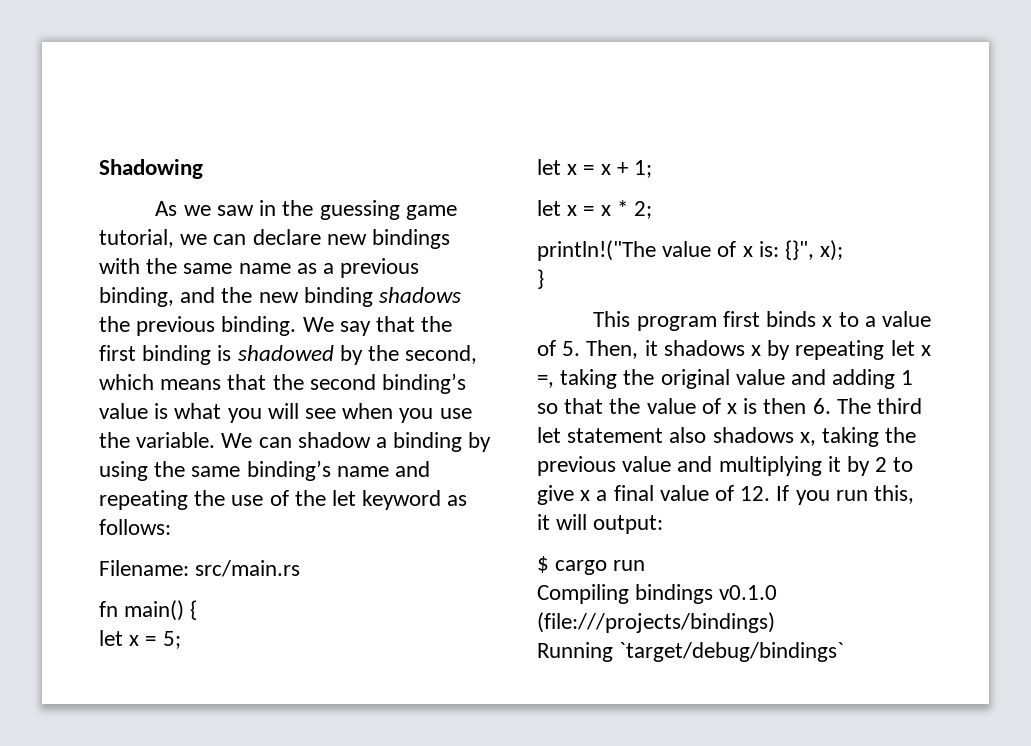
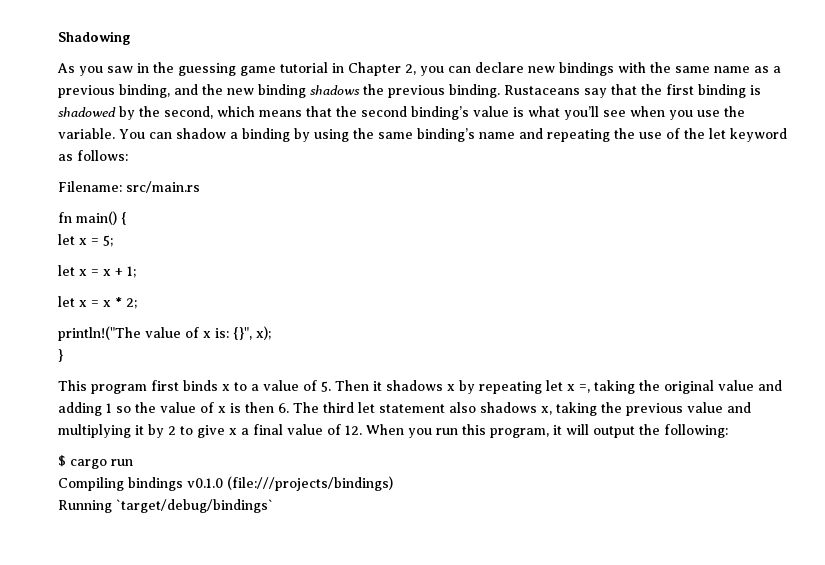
[183,205,211,216] we -> [79,66,103,76] you
[99,229,208,248] tutorial, we -> [280,62,444,76] tutorial in Chapter 2, you
[302,317,334,332] We -> [504,85,580,95] Rustaceans
[227,403,299,423] you will -> [564,106,599,120] you’ll
[221,433,253,448] We -> [119,129,145,139] You
[586,340,639,359] Then, -> [335,380,369,391] Then
[564,398,604,414] that -> (131, 409) none
[776,485,790,501] If -> [366,424,404,435] When
[874,485,915,504] [537,514,664,534] this, it will output: -> [462,424,728,438] this program, it will output the following:

